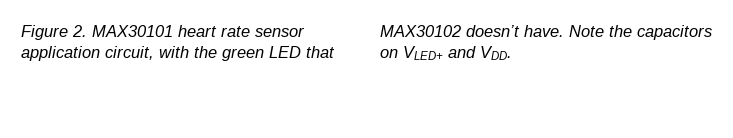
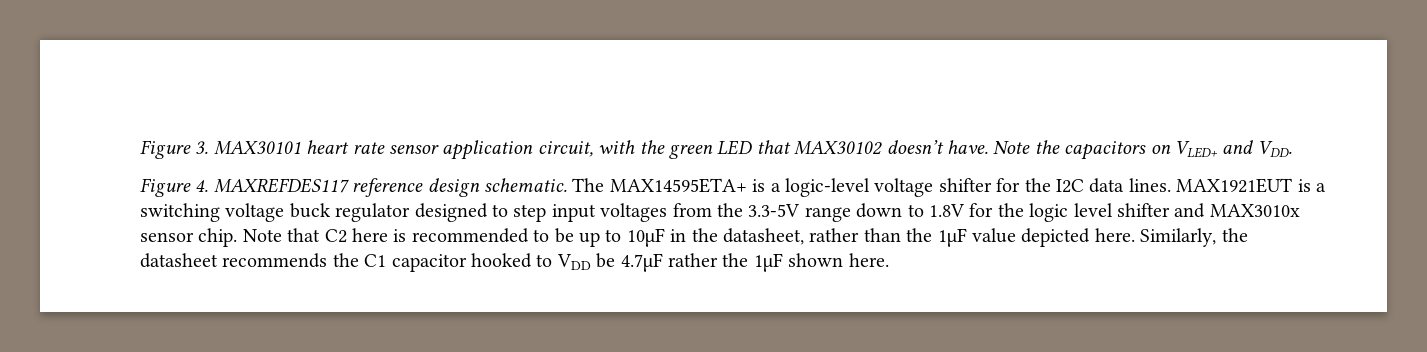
[21,25,87,40] Figure 2. -> [140,140,209,159] Figure 3.
(512, 53) none -> [140,178,1326,197] [140,203,1300,222] [140,228,1248,247] [140,253,889,272] // Figure 4. MAXREFDES117 reference design schematic. The MAX14595ETA+ is a logic-level voltage shifter for the I2C data lines. MAX1921EUT is a switching voltage buck regulator designed to step input voltages from the 3.3-5V range down to 1.8V for the logic level shifter and MAX3010x sensor chip. Note that C2 here is recommended to be up to 10µF in the datasheet, rather than the 1µF value depicted here. Similarly, the datasheet recommends the C1 capacitor hooked to VDD be 4.7µF rather the 1µF shown here.

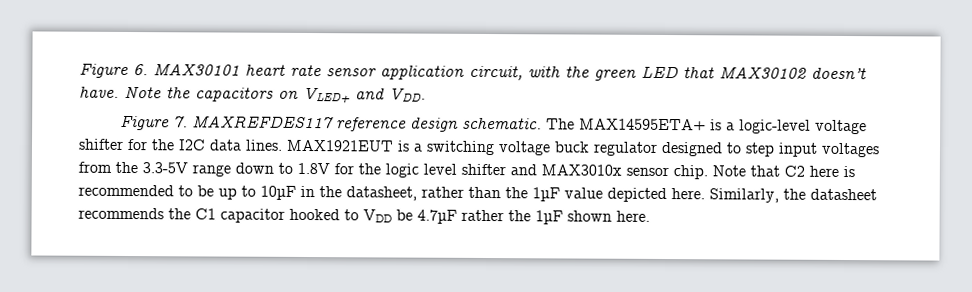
[140,140,209,159] Figure 3. -> [79,63,148,79] Figure 6.
[195,180,209,192] 4. -> [172,116,188,128] 7.

